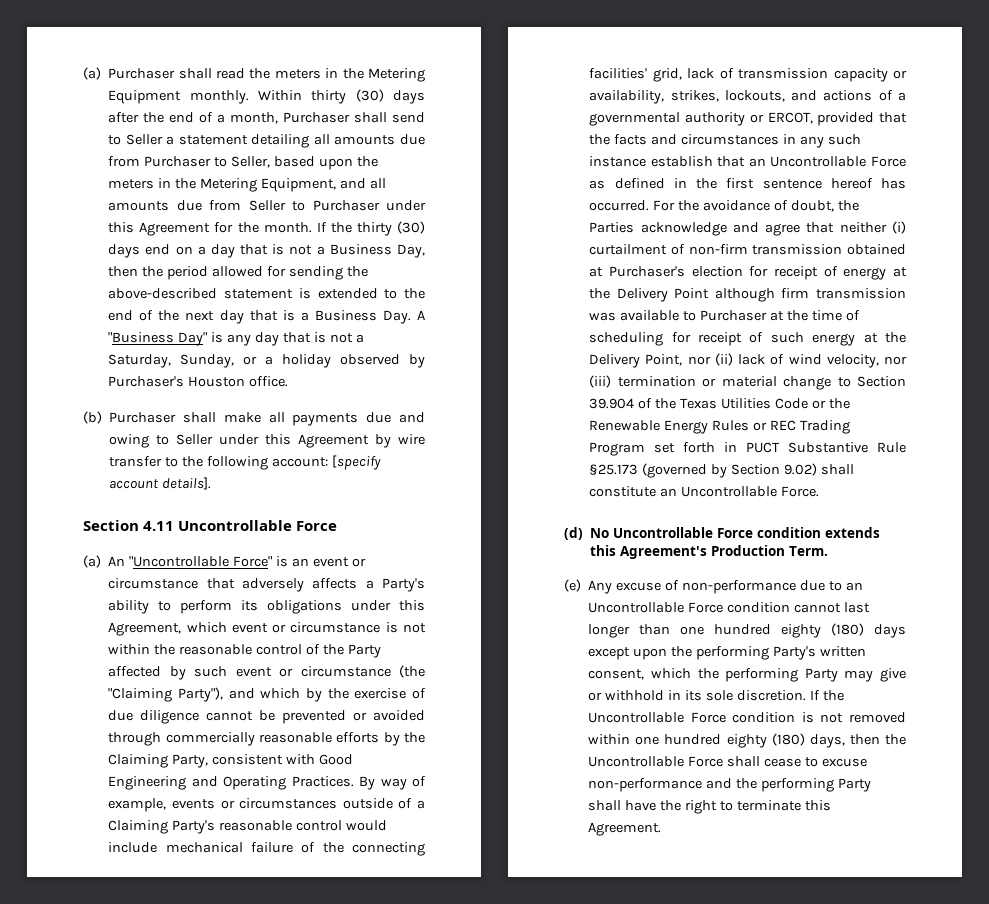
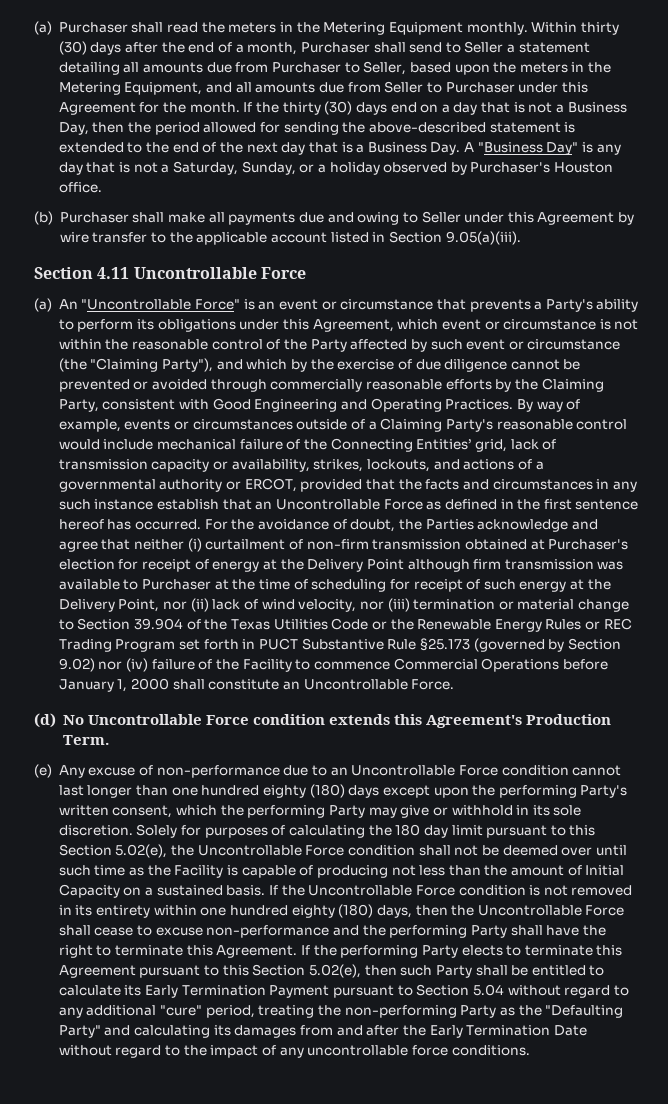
[206,455,381,470] [109,477,212,490] following account: [specify account details]. -> [196,231,521,245] applicable account listed in Section 9.05(a)(iii).
[241,578,358,592] adversely affects -> [469,299,531,312] prevents
[352,842,425,856] [589,68,648,79] connecting facilities' -> [330,438,472,452] Connecting Entities’
(817, 469) none -> [98,658,608,672] [58,678,170,692] nor (iv) failure of the Facility to commence Commercial Operations before January 1, 2000
(806, 695) none -> [136,824,596,838] [58,844,627,858] [58,865,625,878] [58,884,266,898] Solely for purposes of calculating the 180 day limit pursuant to this Section 5.02(e), the Uncontrollable Force condition shall not be deemed over until such time as the Facility is capable of producing not less than the amount of Initial Capacity on a sustained basis.
(906, 717) none -> [58,905,151,918] in its entirety
(662, 829) none -> [300,945,623,958] [58,964,605,978] [58,984,629,998] [58,1005,624,1018] [58,1025,587,1038] [58,1045,530,1058] If the performing Party elects to terminate this Agreement pursuant to this Section 5.02(e), then such Party shall be entitled to calculate its Early Termination Payment pursuant to Section 5.04 without regard to any additional "cure" period, treating the non-performing Party as the "Defaulting Party" and calculating its damages from and after the Early Termination Date without regard to the impact of any uncontrollable force conditions.

